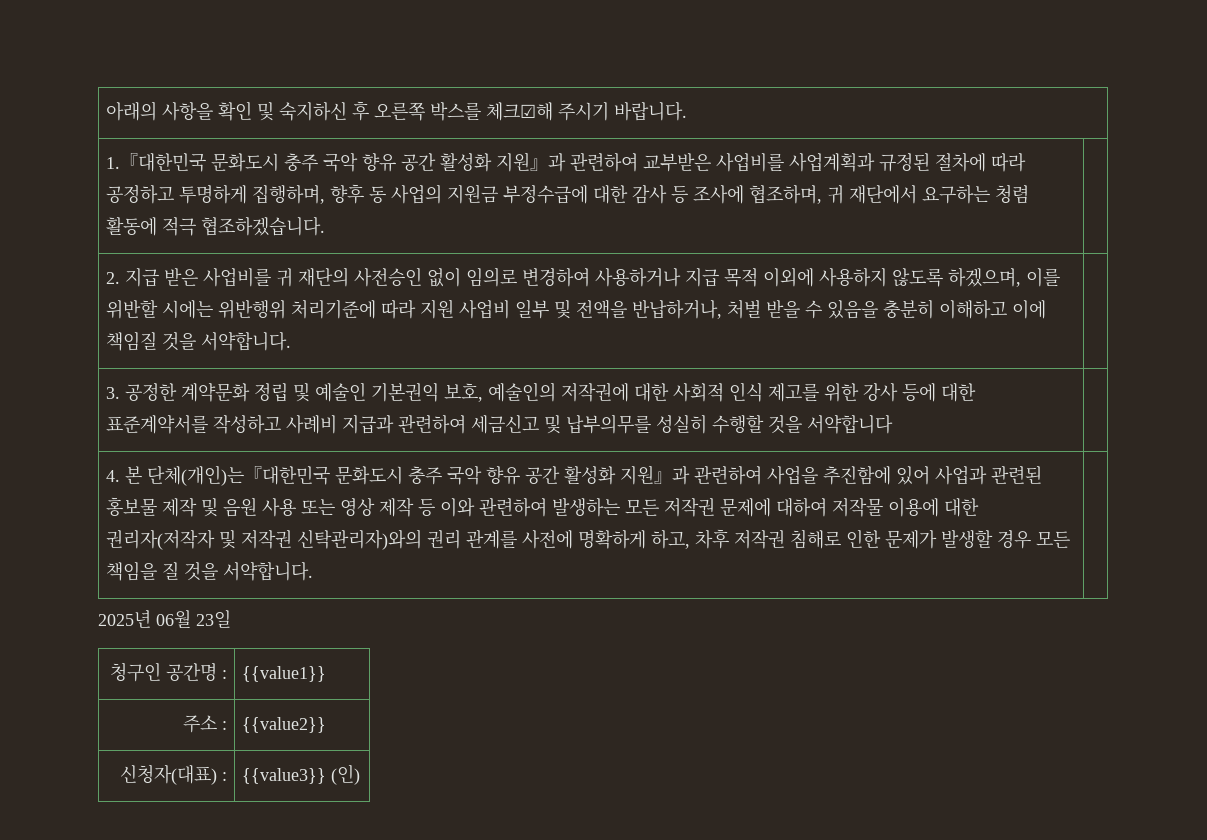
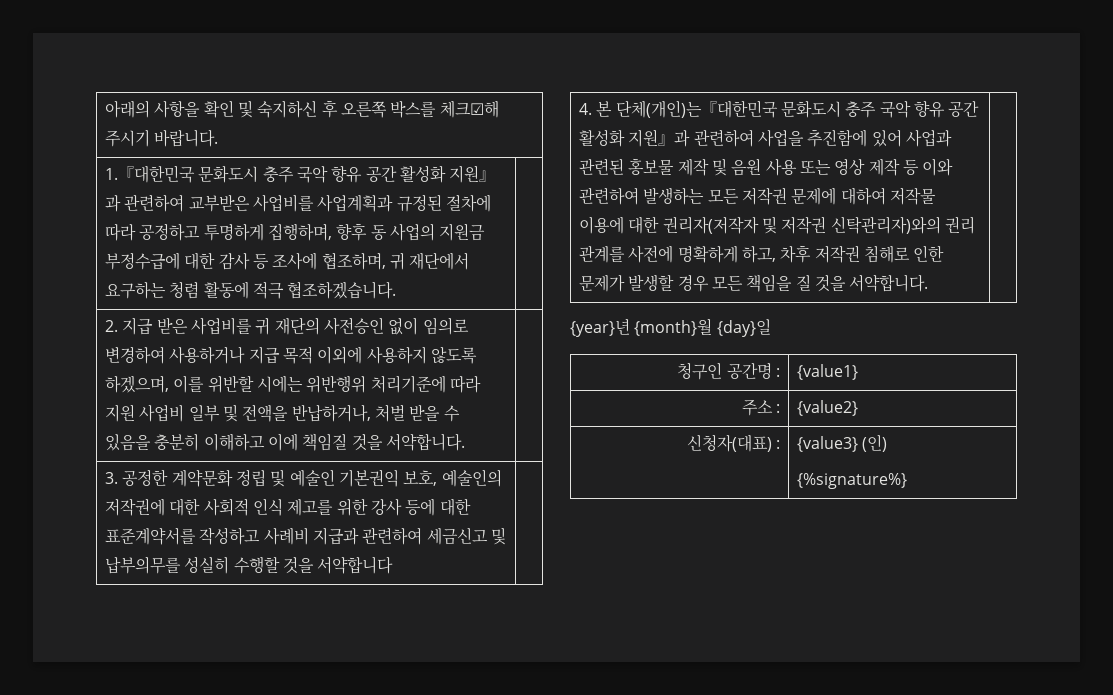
[98,609,231,628] 2025년 06월 23일 -> [570,318,771,337] {year}년 {month}월 {day}일
[241,666,326,682] {{value1}} -> [797,364,859,380] {value1}
[241,717,326,733] {{value2}} -> [797,400,859,416] {value2}
[241,768,326,784] {{value3}} -> [797,436,859,452] {value3}
(360, 774) none -> [797,473,908,489] // {%signature%}

